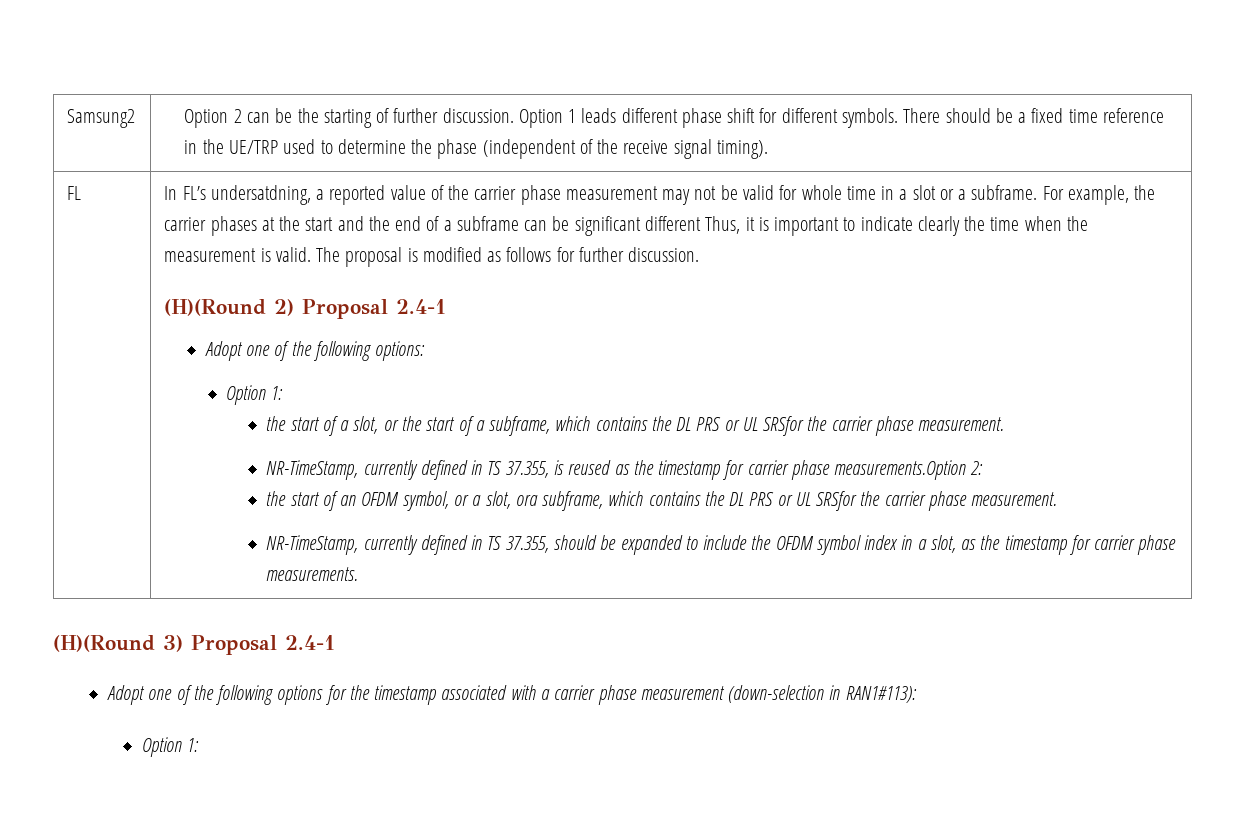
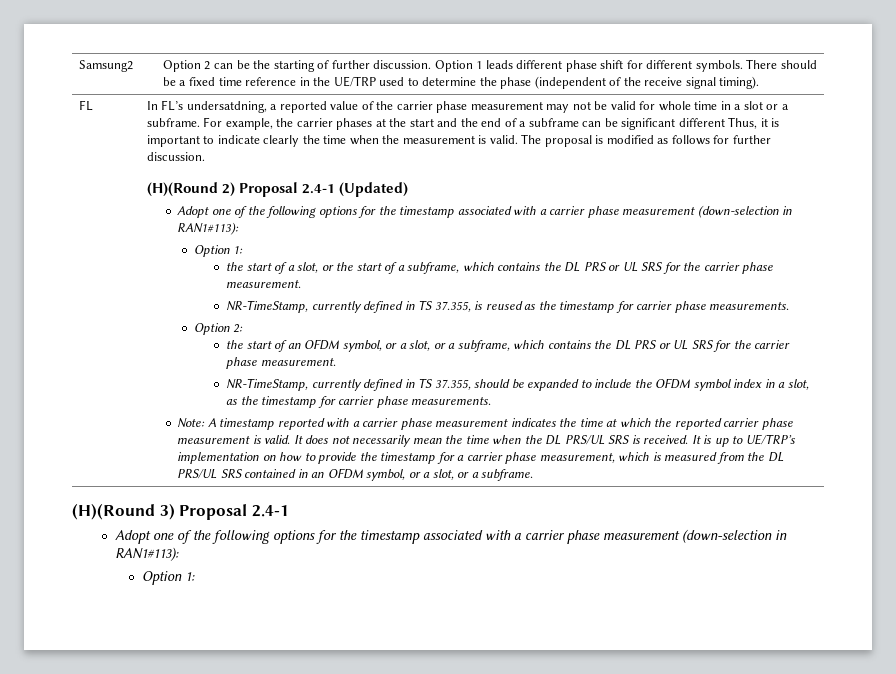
[204,341,426,361] // Adopt one of the following options: -> [338,182,408,197] [177,205,793,218] [177,222,240,235] (Updated) // Adopt one of the following options for the timestamp associated with a carrier phase measurement (down-selection in RAN1#113):
[763,416,805,436] SRSfor -> [641,262,681,274] SRS for
[834,460,967,480] measurements.Option -> [709,302,790,310] [193,323,230,335] measurements. // Option
[515,491,858,511] ora subframe, which contains the DL PRS or UL SRSfor -> [433,340,732,352] or a subframe, which contains the DL PRS or UL SRS for
(359, 574) none -> [177,418,793,430] [177,434,796,447] [177,452,784,464] [177,468,534,481] // Note: A timestamp reported with a carrier phase measurement indicates the time at which the reported carrier phase measurement is valid. It does not necessarily mean the time when the DL PRS/UL SRS is received. It is up to UE/TRP’s implementation on how to provide the timestamp for a carrier phase measurement, which is measured from the DL PRS/UL SRS contained in an OFDM symbol, or a slot, or a subframe.

